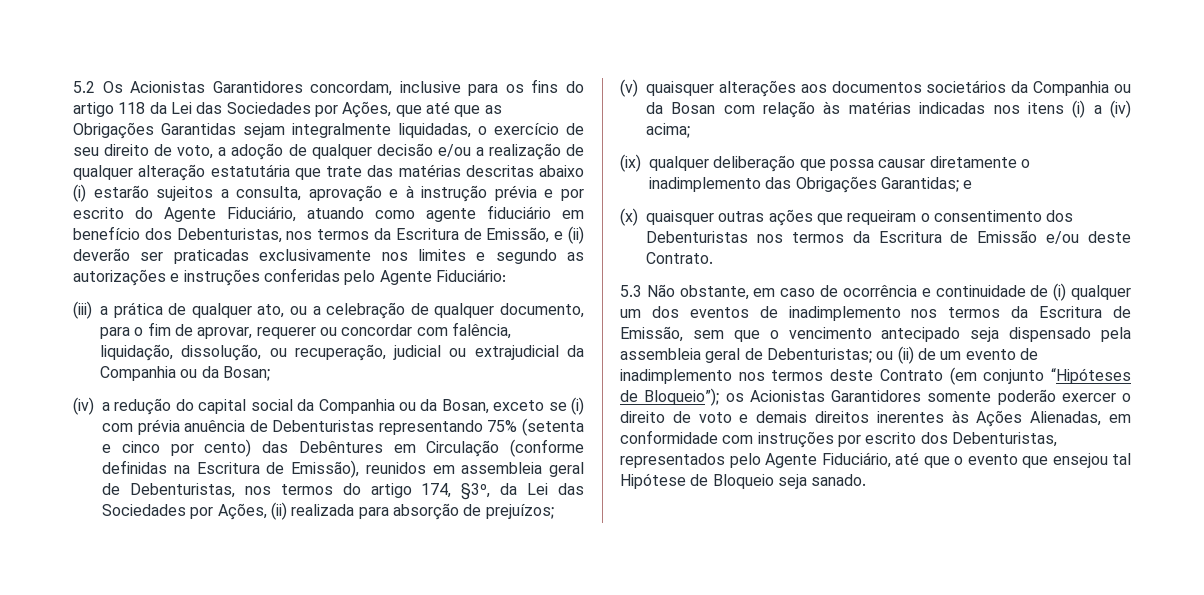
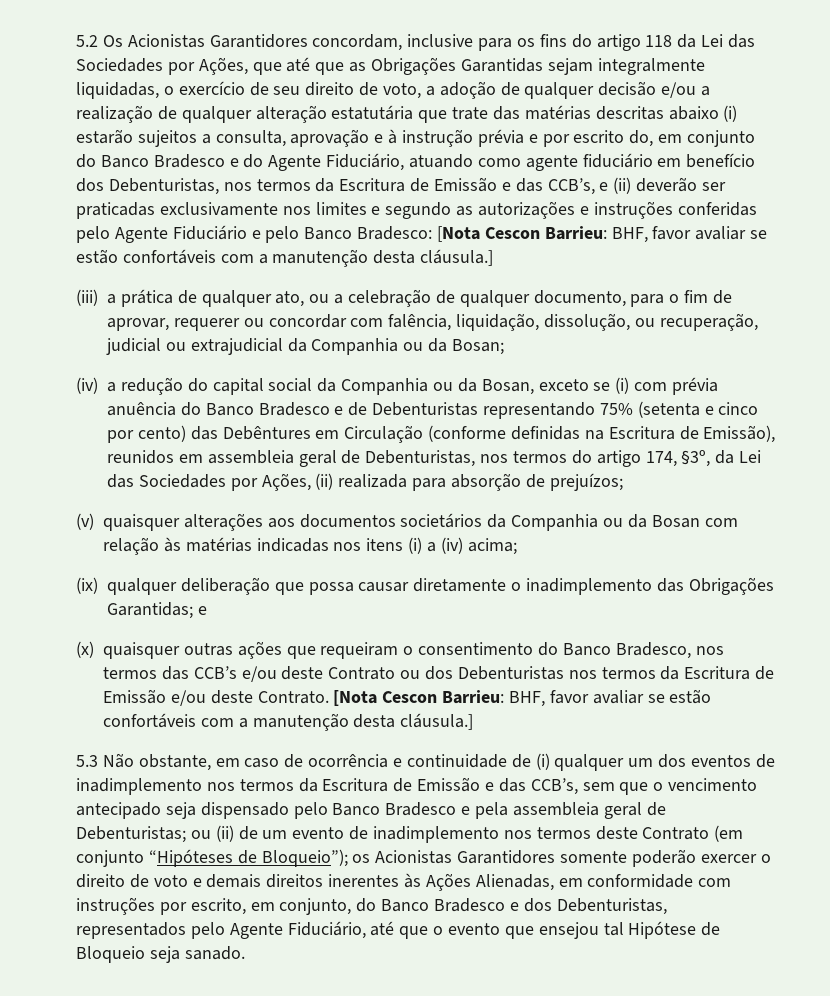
(124, 213) none -> [629,130,756,147] [76,154,239,168] do, em conjunto do Banco Bradesco e
[486,227,550,243] Emissão, -> [434,177,595,195] Emissão e das CCB’s,
[435,269,506,282] Fiduciário: -> [172,225,768,243] [76,249,494,267] Fiduciário e pelo Banco Bradesco: [Nota Cescon Barrieu: BHF, favor avaliar se estão confortáveis com a manutenção desta cláusula.]
(246, 426) none -> [180,402,344,416] do Banco Bradesco e
(1042, 216) none -> [538,642,724,659] [103,666,421,682] do Banco Bradesco, nos termos das CCB’s e/ou deste Contrato ou
(713, 258) none -> [333,689,712,707] [103,713,474,731] [Nota Cescon Barrieu: BHF, favor avaliar se estão confortáveis com a manutenção desta cláusula.]
[620,326,683,342] Emissão, -> [417,777,578,795] Emissão e das CCB’s,
(1092, 334) none -> [293,802,471,819] pelo Banco Bradesco e
[865,432,917,444] escrito -> [190,898,519,915] escrito, em conjunto, do Banco Bradesco e

